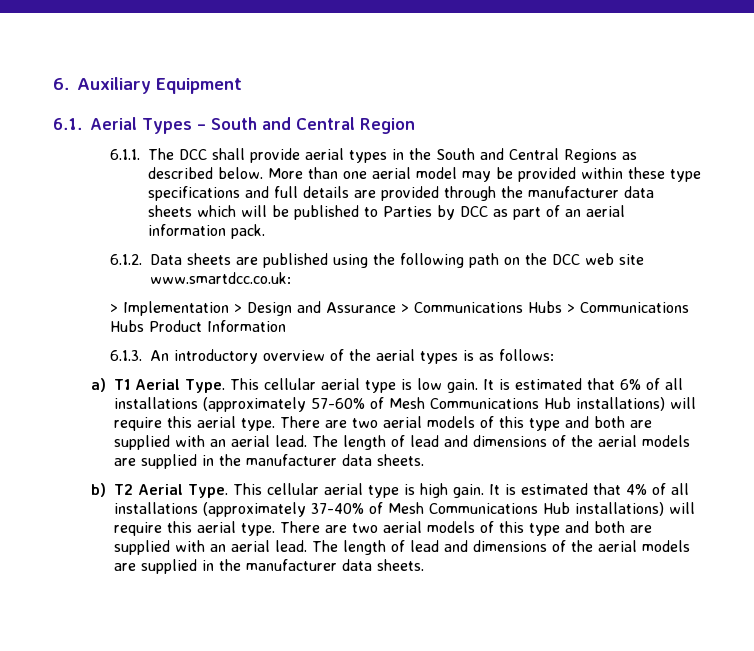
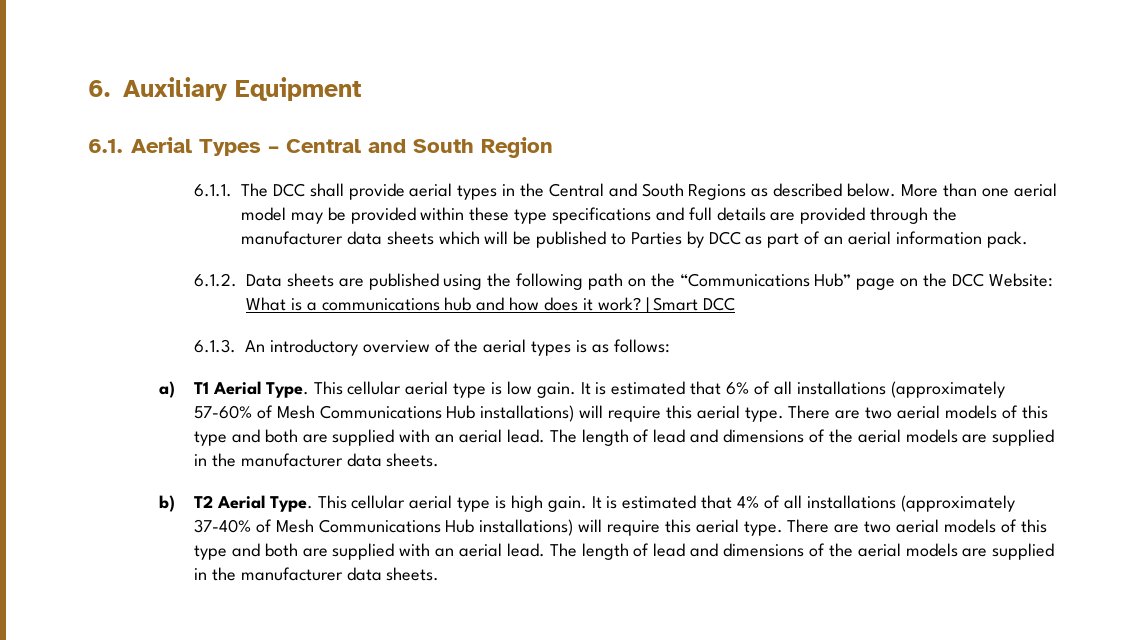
[210,117,355,130] South and Central -> [286,139,474,153] Central and South
[435,148,559,160] South and Central -> [548,183,684,197] Central and South
[551,253,644,265] [149,272,291,284] [109,301,689,316] [109,320,286,332] DCC web site www.smartdcc.co.uk: // > Implementation > Design and Assurance > Communications Hubs > Communications Hubs Product Information -> [679,273,1053,290] [246,297,736,313] “Communications Hub” page on the DCC Website: What is a communications hub and how does it work? | Smart DCC

